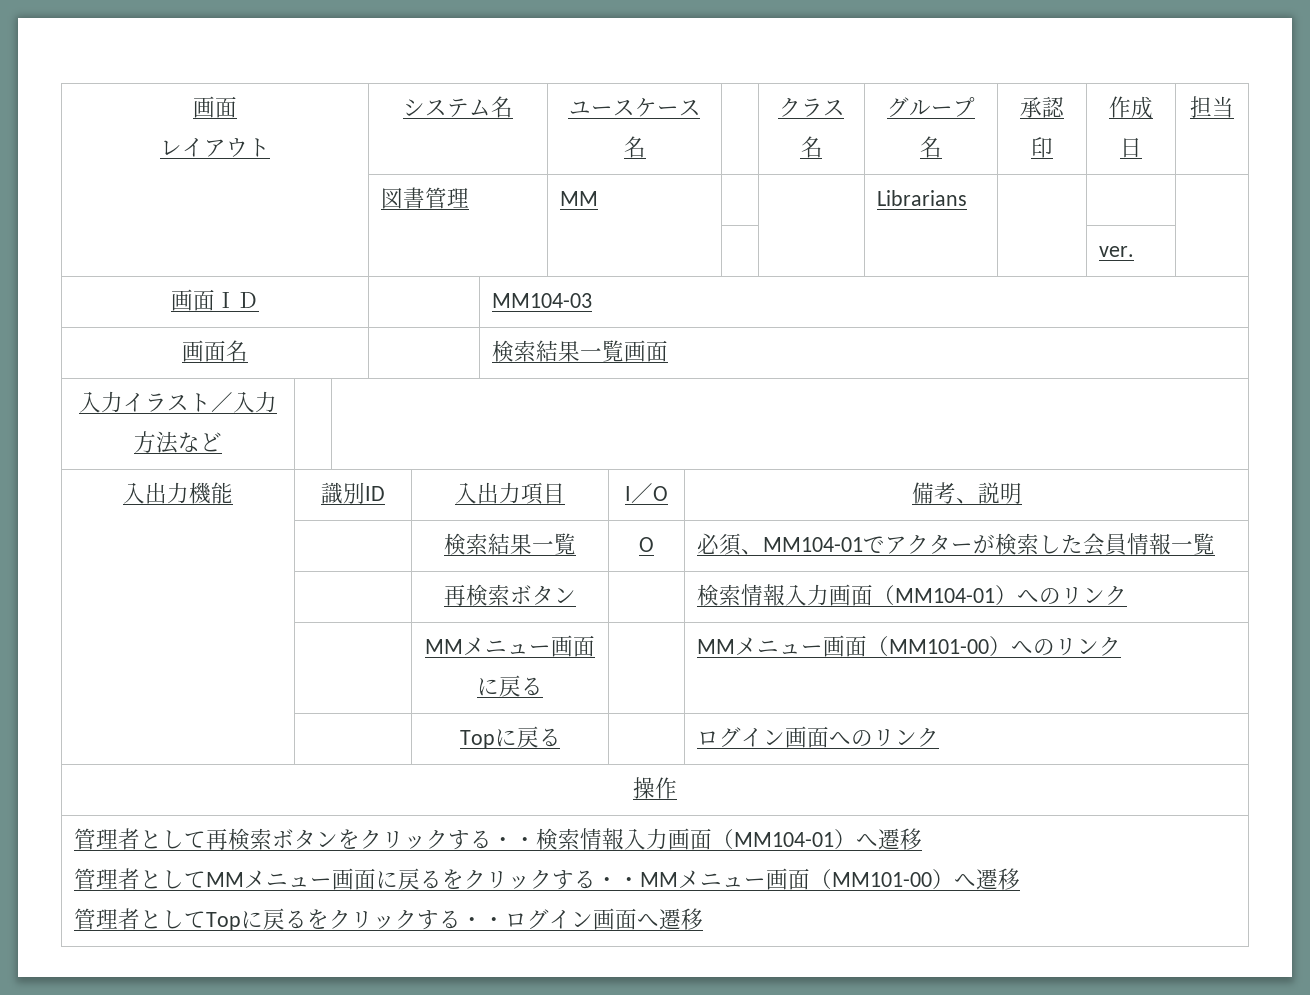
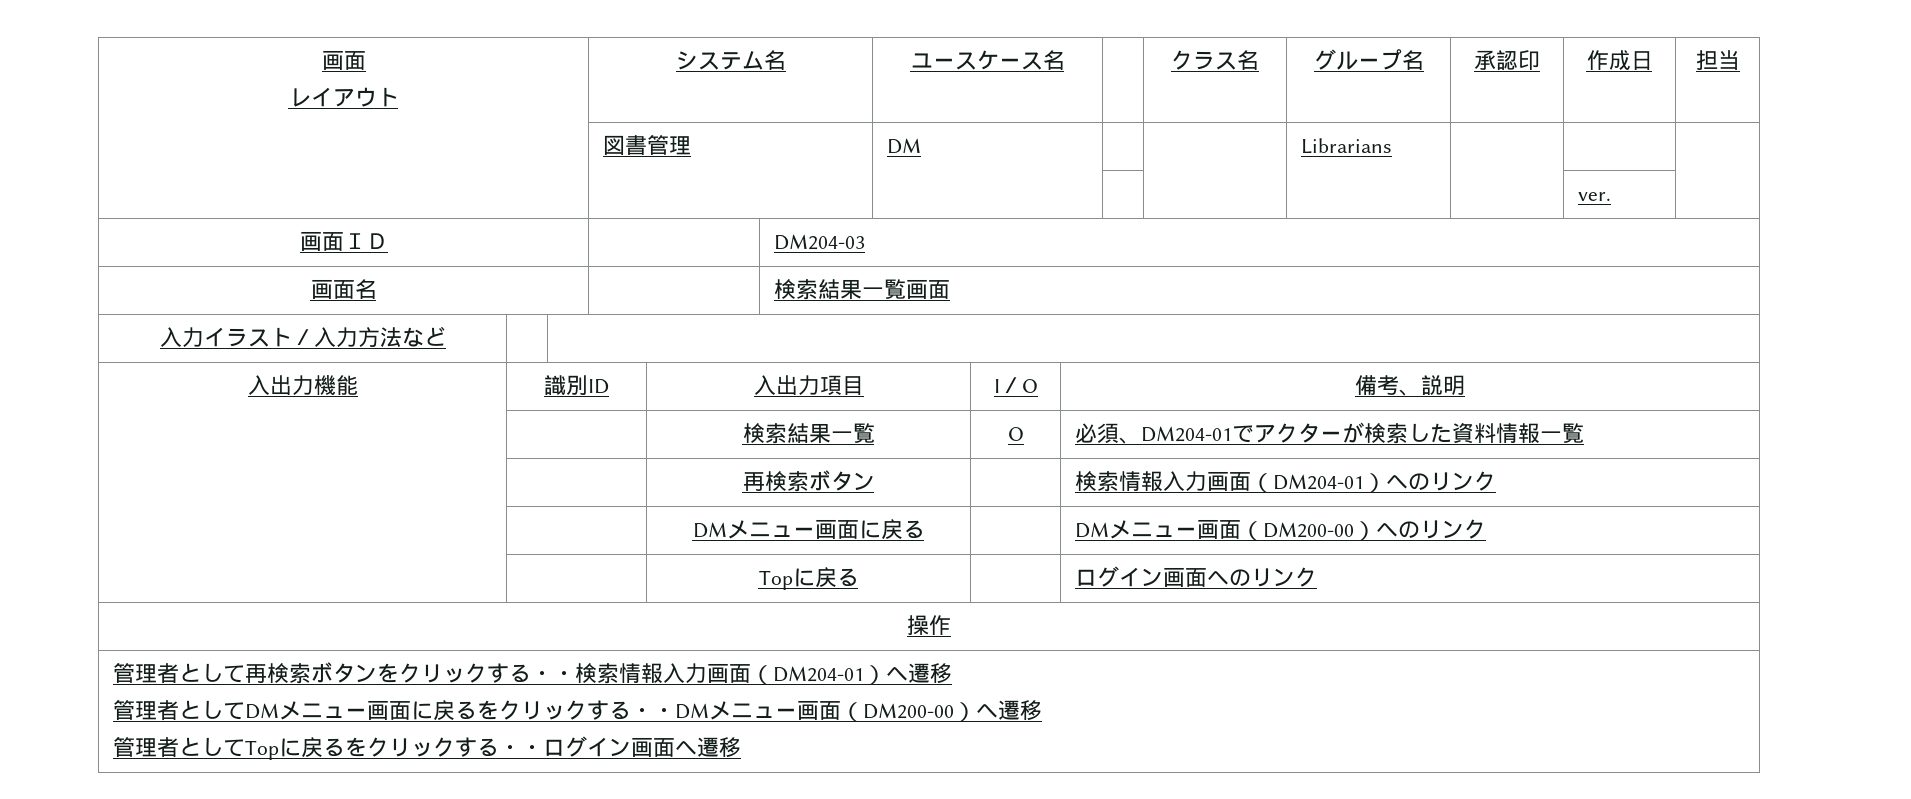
[560,191,599,206] MM -> [887,138,922,154] DM
[492,293,593,308] MM104-03 -> [774,234,866,250] DM204-03
[763,537,864,552] MM104-01 -> [1141,426,1233,442] DM204-01
[1083,533,1128,556] 会員 -> [1452,423,1497,444] 資料
[895,585,1128,606] [425,639,463,654] MM104-01）へのリンク // | | MM -> [1273,471,1497,493] [692,522,727,538] DM204-01）へのリンク // | | DM
[697,635,990,657] MMメニュー画面（MM101-00 -> [1075,519,1355,541] DMメニュー画面（DM200-00
[734,828,923,850] [74,868,245,890] MM104-01）へ遷移 // 管理者としてMM -> [773,663,953,685] [113,700,280,721] DM204-01）へ遷移 // 管理者としてDM
[640,868,933,890] MMメニュー画面（MM101-00 -> [675,700,955,722] DMメニュー画面（DM200-00

